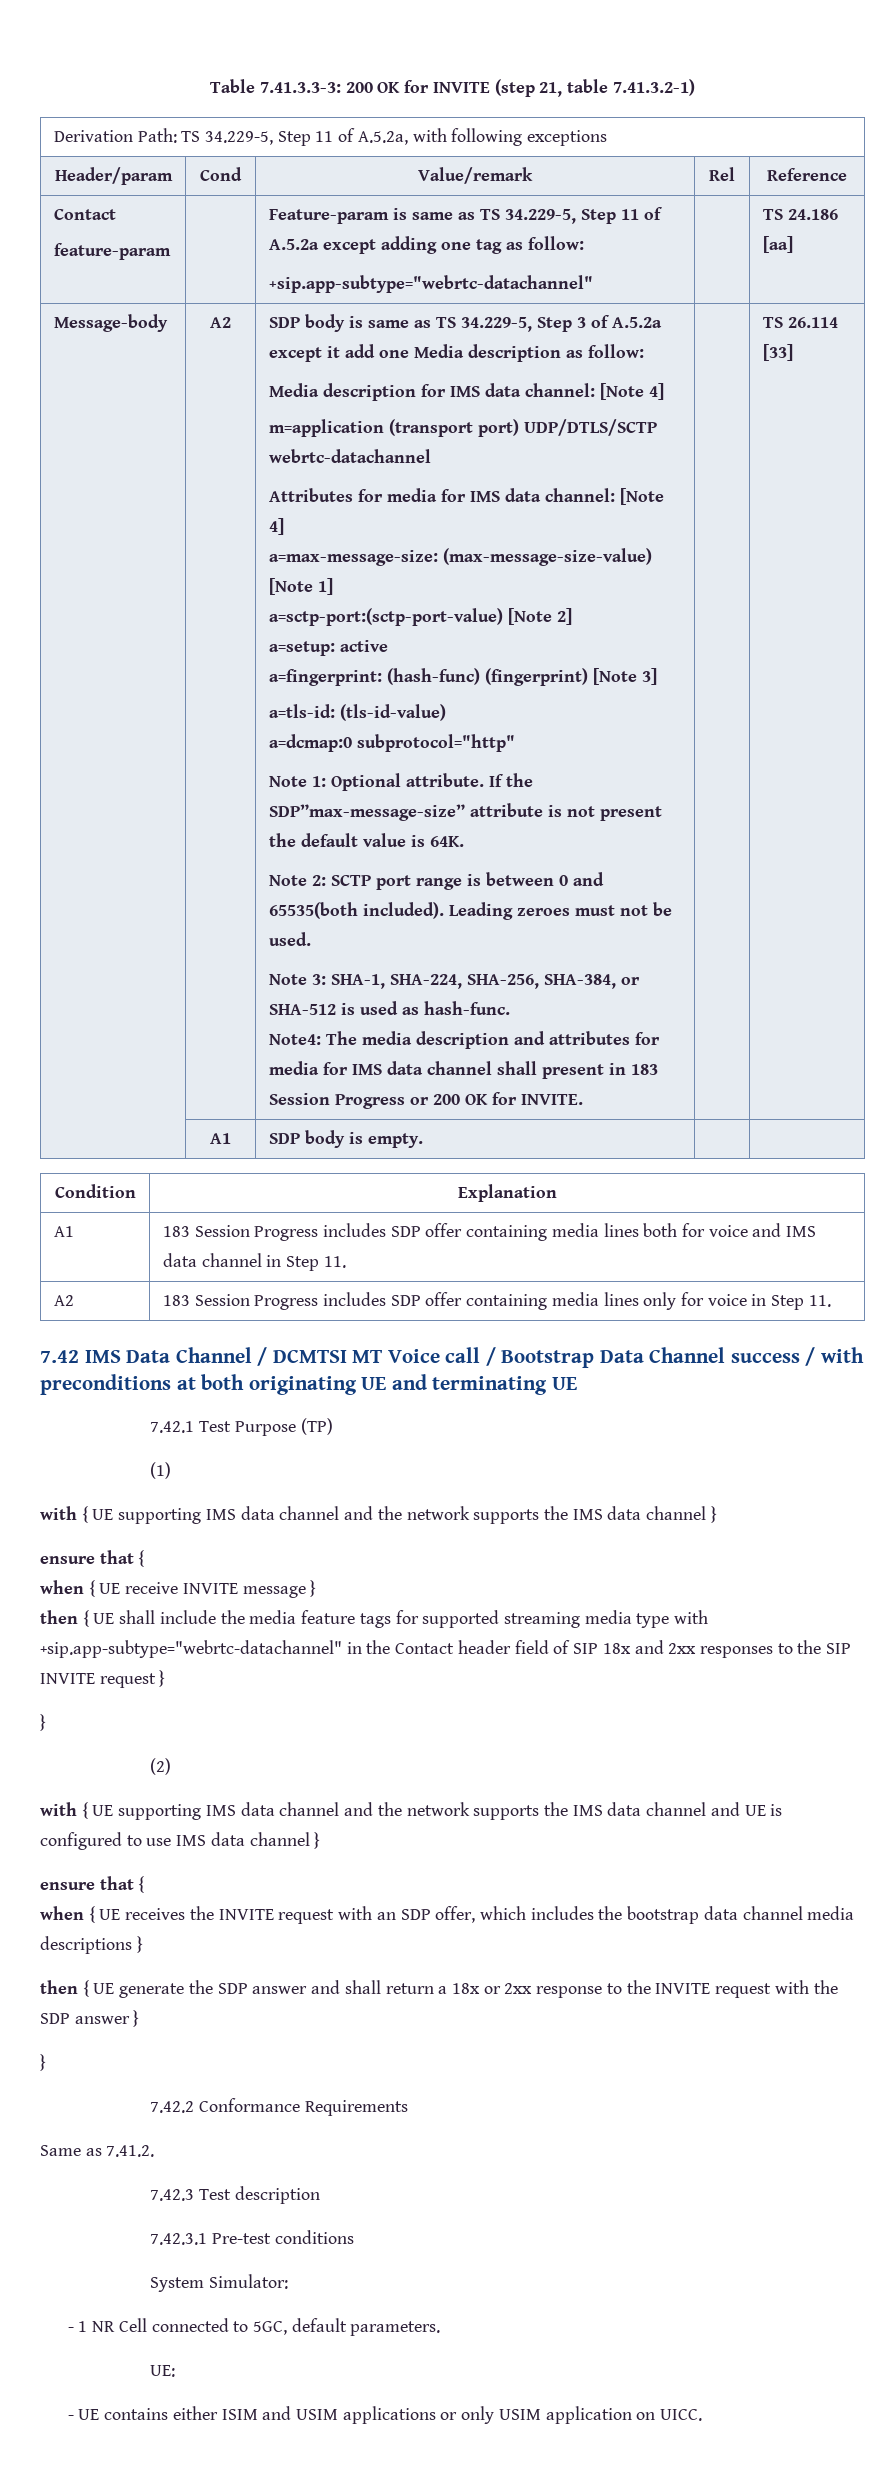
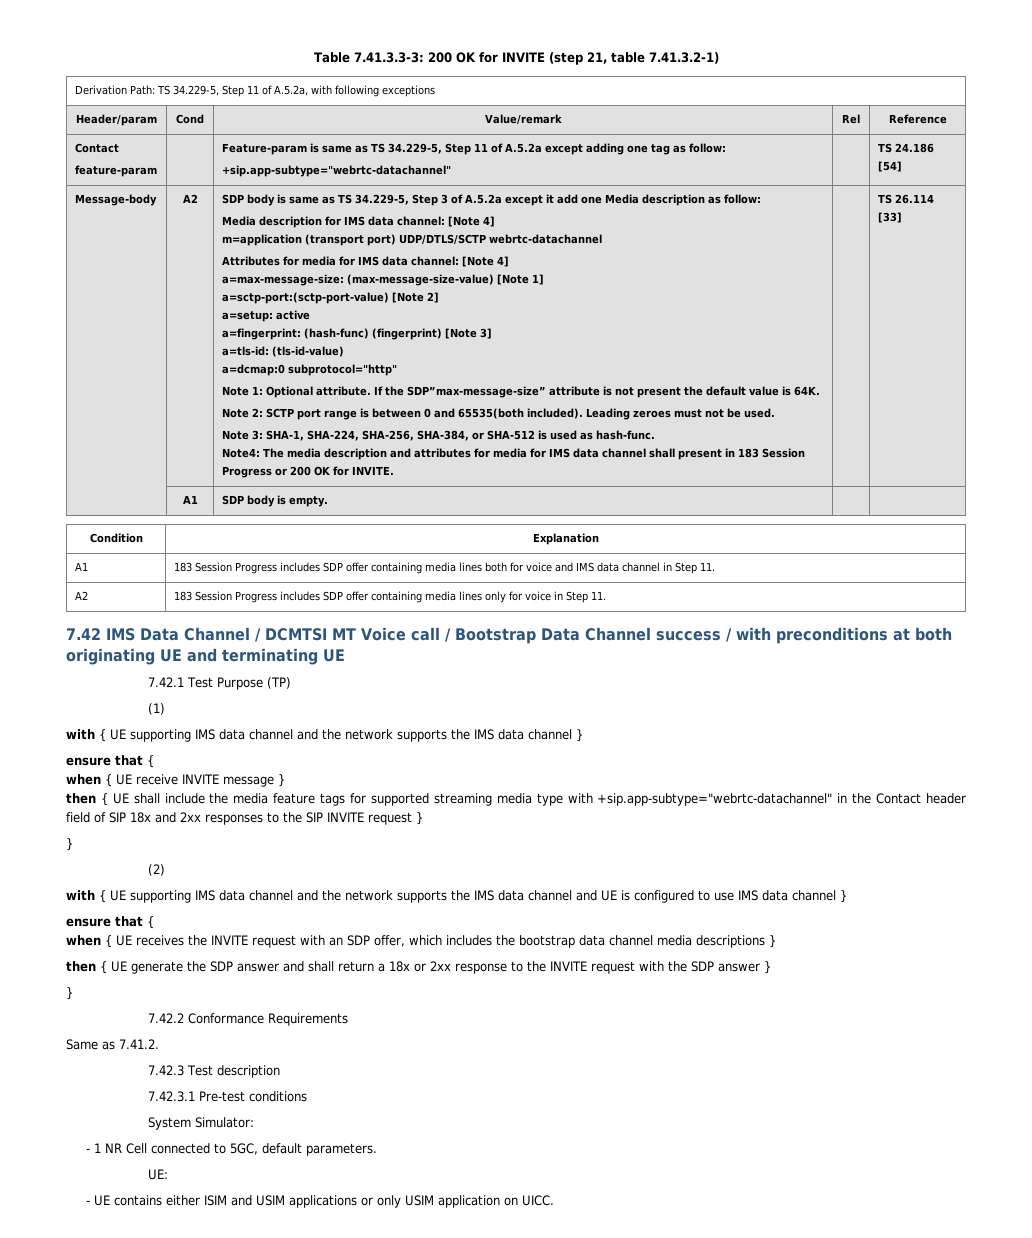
[762,236,793,253] [aa] -> [877,161,902,172] [54]

